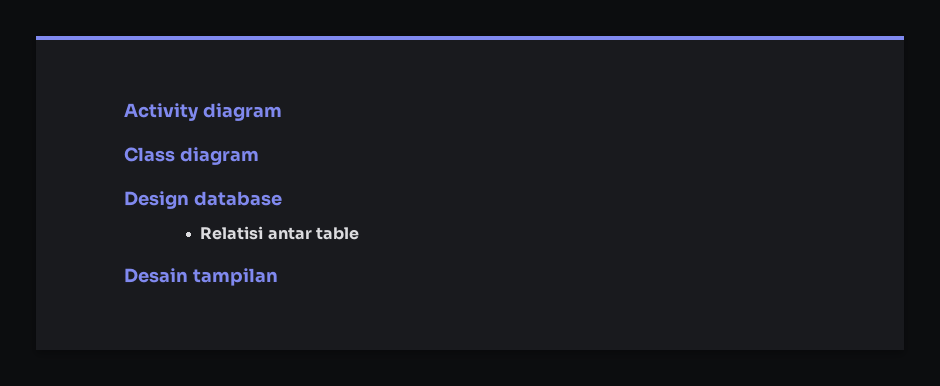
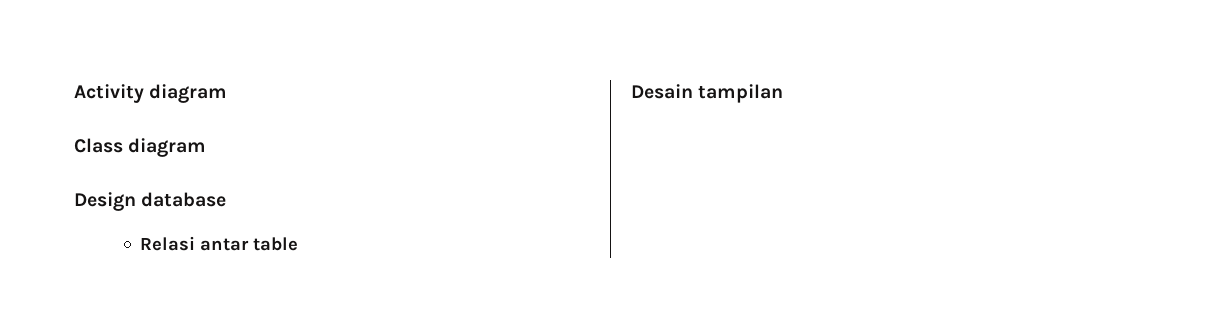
[200,226,264,240] Relatisi -> [140,236,196,251] Relasi

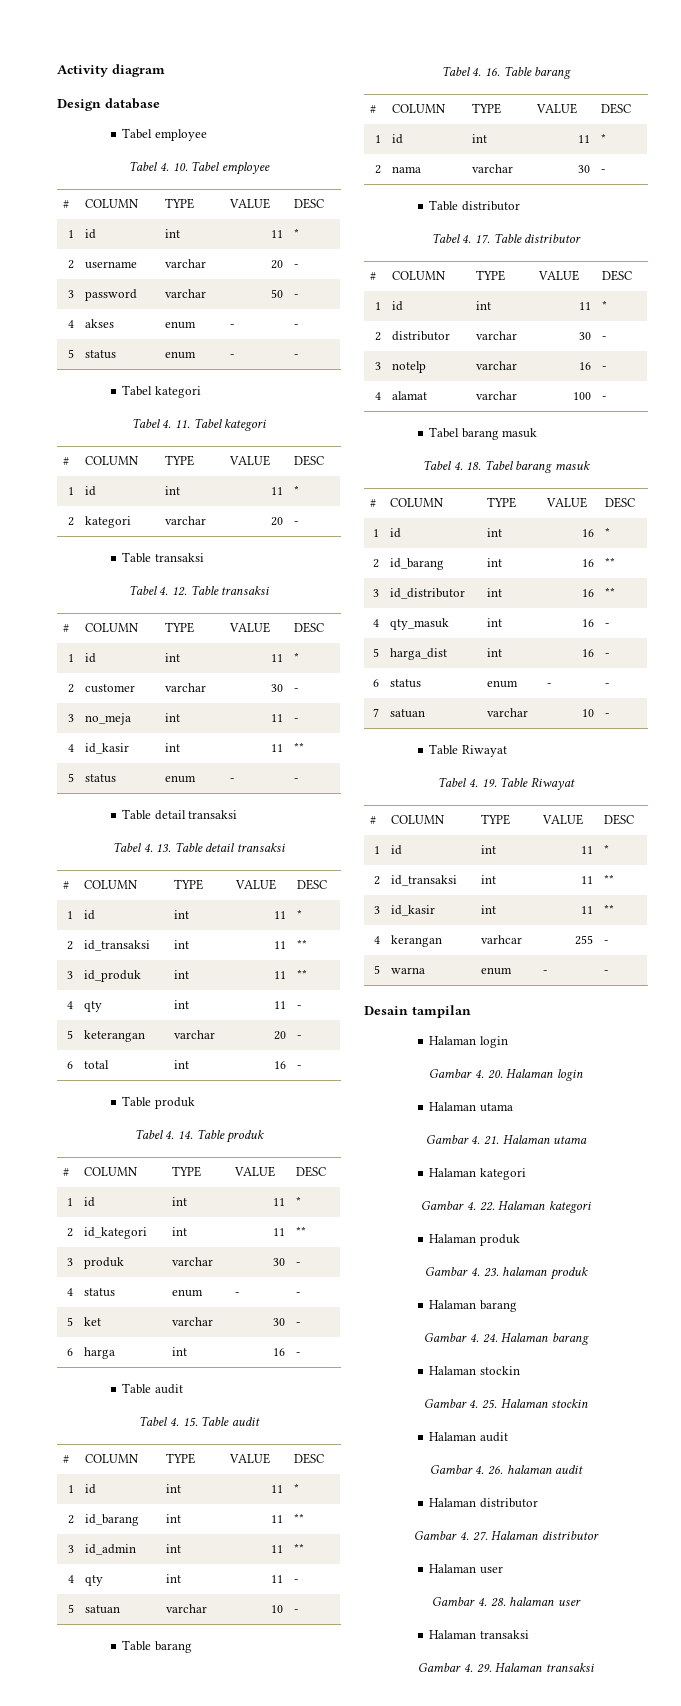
[74,138,207,157] // Class diagram -> (165, 70) none
[140,236,299,251] [631,84,784,103] Relasi antar table // Desain tampilan -> [122,128,207,141] [129,161,270,175] [62,199,69,209] [84,199,139,208] [164,198,194,209] [228,198,270,209] [293,198,324,209] [68,230,75,238] [84,229,96,239] [164,229,180,238] [271,230,284,238] [293,228,299,238] [68,260,75,269] [84,261,137,269] [164,259,206,268] [271,260,284,269] [293,264,298,268] [68,290,75,298] [84,289,137,301] [164,289,206,298] [271,289,284,298] [293,294,298,298] [68,320,75,328] [84,319,114,328] [164,321,196,329] [229,324,234,328] [293,324,298,328] [68,349,75,358] [84,350,116,359] [164,351,196,359] [229,354,234,358] [293,354,298,358] [122,385,201,398] [131,418,267,431] [62,456,69,466] [84,456,139,465] [164,455,194,466] [228,455,270,466] [293,455,324,466] [68,487,75,495] [84,486,96,496] [164,486,180,495] [271,487,284,495] [293,485,299,495] [68,517,75,526] [84,516,131,528] [164,516,206,525] [271,517,284,526] [293,521,298,525] [122,552,204,563] [128,585,270,596] [62,623,69,633] [84,623,139,632] [164,622,194,633] [228,622,270,633] [293,622,324,633] [68,654,75,662] [84,653,96,663] [164,653,180,662] [271,654,284,662] [293,652,299,662] [68,684,75,693] [84,684,135,693] [164,683,206,692] [271,684,284,692] [293,688,298,692] [68,714,75,722] [84,713,131,725] [164,713,180,722] [271,714,284,722] [293,718,298,722] [68,744,75,752] [84,743,129,754] [164,743,180,752] [271,744,284,752] [293,742,304,752] [68,773,75,782] [84,774,116,783] [164,775,196,783] [229,778,234,782] [293,778,298,782] [122,809,238,820] [113,842,285,852] [62,880,69,890] [83,880,138,889] [173,879,203,890] [234,879,276,890] [296,879,327,890] [67,911,74,919] [83,910,95,920] [173,910,189,919] [274,911,287,919] [296,909,302,919] [67,941,74,950] [83,940,150,951] [173,940,189,949] [274,941,287,949] [296,939,307,949] [67,971,74,979] [83,970,141,982] [173,970,189,979] [274,971,287,979] [296,969,307,979] [67,1001,74,1009] [83,1001,102,1012] [173,1000,189,1009] [274,1001,287,1009] [296,1005,301,1009] [67,1030,74,1039] [83,1030,145,1042] [173,1030,215,1039] [274,1031,287,1040] [296,1035,301,1039] [67,1061,74,1069] [83,1060,109,1069] [173,1060,189,1069] [274,1061,287,1069] [296,1065,301,1069] [122,1096,195,1109] [134,1129,265,1143] [62,1167,69,1177] [83,1167,138,1176] [171,1166,201,1177] [233,1166,275,1177] [295,1166,326,1177] [67,1198,74,1206] [83,1197,95,1207] [171,1197,187,1206] [273,1198,286,1206] [295,1196,301,1206] [67,1228,74,1237] [83,1227,147,1239] [171,1227,187,1236] [273,1228,286,1236] [295,1226,306,1236] [67,1258,74,1266] [83,1257,124,1269] [171,1257,213,1266] [273,1258,286,1266] [295,1262,300,1266] [67,1288,74,1296] [83,1288,115,1297] [171,1289,203,1297] [234,1292,239,1296] [295,1292,300,1296] [67,1317,74,1326] [83,1317,101,1326] [171,1317,213,1326] [273,1318,286,1326] [295,1322,300,1326] [67,1348,74,1356] [83,1347,115,1359] [171,1347,187,1356] [273,1348,286,1356] [295,1352,300,1356] [122,1383,183,1394] [139,1416,260,1427] [62,1454,69,1464] [84,1454,139,1463] [165,1453,195,1464] [228,1453,270,1464] [293,1453,324,1464] [68,1485,75,1493] [84,1484,96,1494] [165,1484,181,1493] [271,1485,284,1493] [293,1483,299,1493] [68,1515,75,1524] [84,1514,139,1526] [165,1514,181,1523] [271,1515,284,1523] [293,1513,304,1523] [68,1545,75,1553] [84,1544,136,1555] [165,1544,181,1553] [271,1545,284,1553] [293,1543,304,1553] [68,1575,75,1583] [84,1575,103,1586] [165,1574,181,1583] [271,1575,284,1583] [293,1579,298,1583] [68,1604,75,1613] [84,1605,120,1614] [165,1604,207,1613] [271,1605,284,1613] [293,1609,298,1613] [122,1640,192,1653] [441,66,572,79] [369,104,376,114] [391,104,446,113] [471,103,501,114] [535,103,577,114] [600,103,631,114] [375,135,382,143] [391,134,403,144] [471,134,487,143] [578,135,591,143] [600,133,606,143] [375,165,382,174] [391,166,421,173] [471,164,513,173] [578,165,591,173] [600,169,605,173] [429,200,520,211] [431,233,582,244] [369,271,376,281] [391,271,446,280] [475,270,505,281] [537,270,579,281] [601,270,632,281] [375,302,382,310] [391,301,403,311] [475,301,491,310] [579,302,592,310] [601,300,607,310] [375,332,382,341] [391,331,450,341] [475,331,517,340] [579,332,592,340] [601,336,606,340] [375,362,382,370] [391,361,426,373] [475,361,517,370] [579,362,592,370] [601,366,606,370] [375,392,382,400] [391,391,427,400] [475,391,517,400] [573,392,592,400] [601,396,606,400] [429,427,538,440] [423,460,590,473] [369,498,376,508] [389,498,444,507] [486,497,516,508] [545,497,587,508] [604,497,635,508] [373,529,380,537] [389,528,401,538] [486,528,502,537] [582,529,595,537] [604,527,610,537] [373,559,380,568] [389,558,444,570] [486,558,502,567] [582,559,595,567] [604,557,615,567] [373,589,380,597] [389,588,465,599] [486,588,502,597] [582,589,595,597] [604,587,615,597] [373,619,380,627] [389,618,449,630] [486,618,502,627] [582,619,595,627] [604,623,609,627] [373,648,380,657] [389,648,447,660] [486,648,502,657] [582,649,595,657] [604,653,609,657] [373,679,380,687] [389,679,421,688] [486,680,518,688] [546,683,551,687] [604,683,609,687] [373,708,380,717] [389,709,425,718] [486,708,528,717] [582,709,595,717] [604,713,609,717] [429,744,507,757] [438,777,575,790] [369,815,376,825] [390,815,445,824] [480,814,510,825] [541,814,583,825] [603,814,634,825] [374,846,381,854] [390,845,402,855] [480,845,496,854] [581,846,594,854] [603,844,609,854] [374,876,381,885] [390,875,457,886] [480,875,496,884] [581,876,594,884] [603,874,614,884] [374,906,381,914] [390,905,435,916] [480,905,496,914] [581,906,594,914] [603,904,614,914] [374,936,381,944] [390,935,442,947] [480,935,522,944] [575,935,594,945] [603,940,608,944] [374,965,381,974] [390,967,425,974] [480,967,512,975] [542,970,547,974] [603,970,608,974] [364,1005,471,1018] [429,1036,508,1048] [429,1069,583,1081] [429,1102,513,1112] [425,1135,588,1145] [429,1168,526,1180] [421,1201,591,1213] [429,1234,520,1246] [425,1267,588,1280] [429,1300,517,1312] [424,1333,589,1345] [429,1366,520,1375] [423,1399,589,1409] [429,1432,508,1442] [429,1465,584,1475] [429,1498,538,1508] [414,1531,599,1541] [429,1564,503,1574] [432,1597,581,1607] [429,1630,529,1639] [418,1663,594,1673] Tabel employee // Tabel 4. 10. Tabel employee // # | COLUMN | TYPE | VALUE | DESC // 1 | id | int | 11 | * // 2 | username | varchar | 20 | - // 3 | password | varchar | 50 | - // 4 | akses | enum | - | - // 5 | status | enum | - | - // Tabel kategori // Tabel 4. 11. Tabel kategori // # | COLUMN | TYPE | VALUE | DESC // 1 | id | int | 11 | * // 2 | kategori | varchar | 20 | - // Table transaksi // Tabel 4. 12. Table transaksi // # | COLUMN | TYPE | VALUE | DESC // 1 | id | int | 11 | * // 2 | customer | varchar | 30 | - // 3 | no_meja | int | 11 | - // 4 | id_kasir | int | 11 | ** // 5 | status | enum | - | - // Table detail transaksi // Tabel 4. 13. Table detail transaksi // # | COLUMN | TYPE | VALUE | DESC // 1 | id | int | 11 | * // 2 | id_transaksi | int | 11 | ** // 3 | id_produk | int | 11 | ** // 4 | qty | int | 11 | - // 5 | keterangan | varchar | 20 | - // 6 | total | int | 16 | - // Table produk // Tabel 4. 14. Table produk // # | COLUMN | TYPE | VALUE | DESC // 1 | id | int | 11 | * // 2 | id_kategori | int | 11 | ** // 3 | produk | varchar | 30 | - // 4 | status | enum | - | - // 5 | ket | varchar | 30 | - // 6 | harga | int | 16 | - // Table audit // Tabel 4. 15. Table audit // # | COLUMN | TYPE | VALUE | DESC // 1 | id | int | 11 | * // 2 | id_barang | int | 11 | ** // 3 | id_admin | int | 11 | ** // 4 | qty | int | 11 | - // 5 | satuan | varchar | 10 | - // Table barang // Tabel 4. 16. Table barang // # | COLUMN | TYPE | VALUE | DESC // 1 | id | int | 11 | * // 2 | nama | varchar | 30 | - // Table distributor // Tabel 4. 17. Table distributor // # | COLUMN | TYPE | VALUE | DESC // 1 | id | int | 11 | * // 2 | distributor | varchar | 30 | - // 3 | notelp | varchar | 16 | - // 4 | alamat | varchar | 100 | - // Tabel barang masuk // Tabel 4. 18. Tabel barang masuk // # | COLUMN | TYPE | VALUE | DESC // 1 | id | int | 16 | * // 2 | id_barang | int | 16 | ** // 3 | id_distributor | int | 16 | ** // 4 | qty_masuk | int | 16 | - // 5 | harga_dist | int | 16 | - // 6 | status | enum | - | - // 7 | satuan | varchar | 10 | - // Table Riwayat // Tabel 4. 19. Table Riwayat // # | COLUMN | TYPE | VALUE | DESC // 1 | id | int | 11 | * // 2 | id_transaksi | int | 11 | ** // 3 | id_kasir | int | 11 | ** // 4 | kerangan | varhcar | 255 | - // 5 | warna | enum | - | - // Desain tampilan // Halaman login // Gambar 4. 20. Halaman login // Halaman utama // Gambar 4. 21. Halaman utama // Halaman kategori // Gambar 4. 22. Halaman kategori // Halaman produk // Gambar 4. 23. halaman produk // Halaman barang // Gambar 4. 24. Halaman barang // Halaman stockin // Gambar 4. 25. Halaman stockin // Halaman audit // Gambar 4. 26. halaman audit // Halaman distributor // Gambar 4. 27. Halaman distributor // Halaman user // Gambar 4. 28. halaman user // Halaman transaksi // Gambar 4. 29. Halaman transaksi

